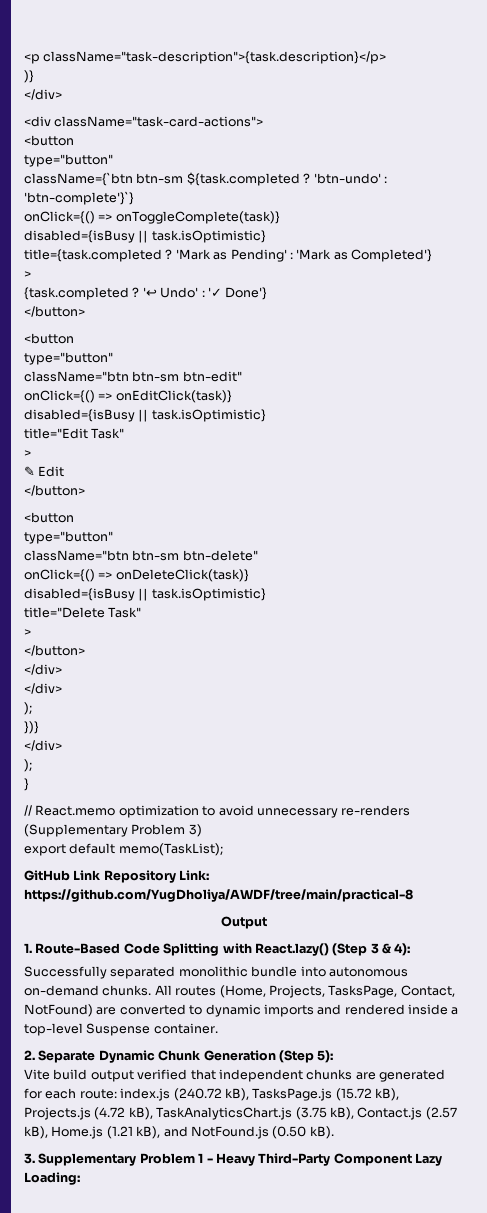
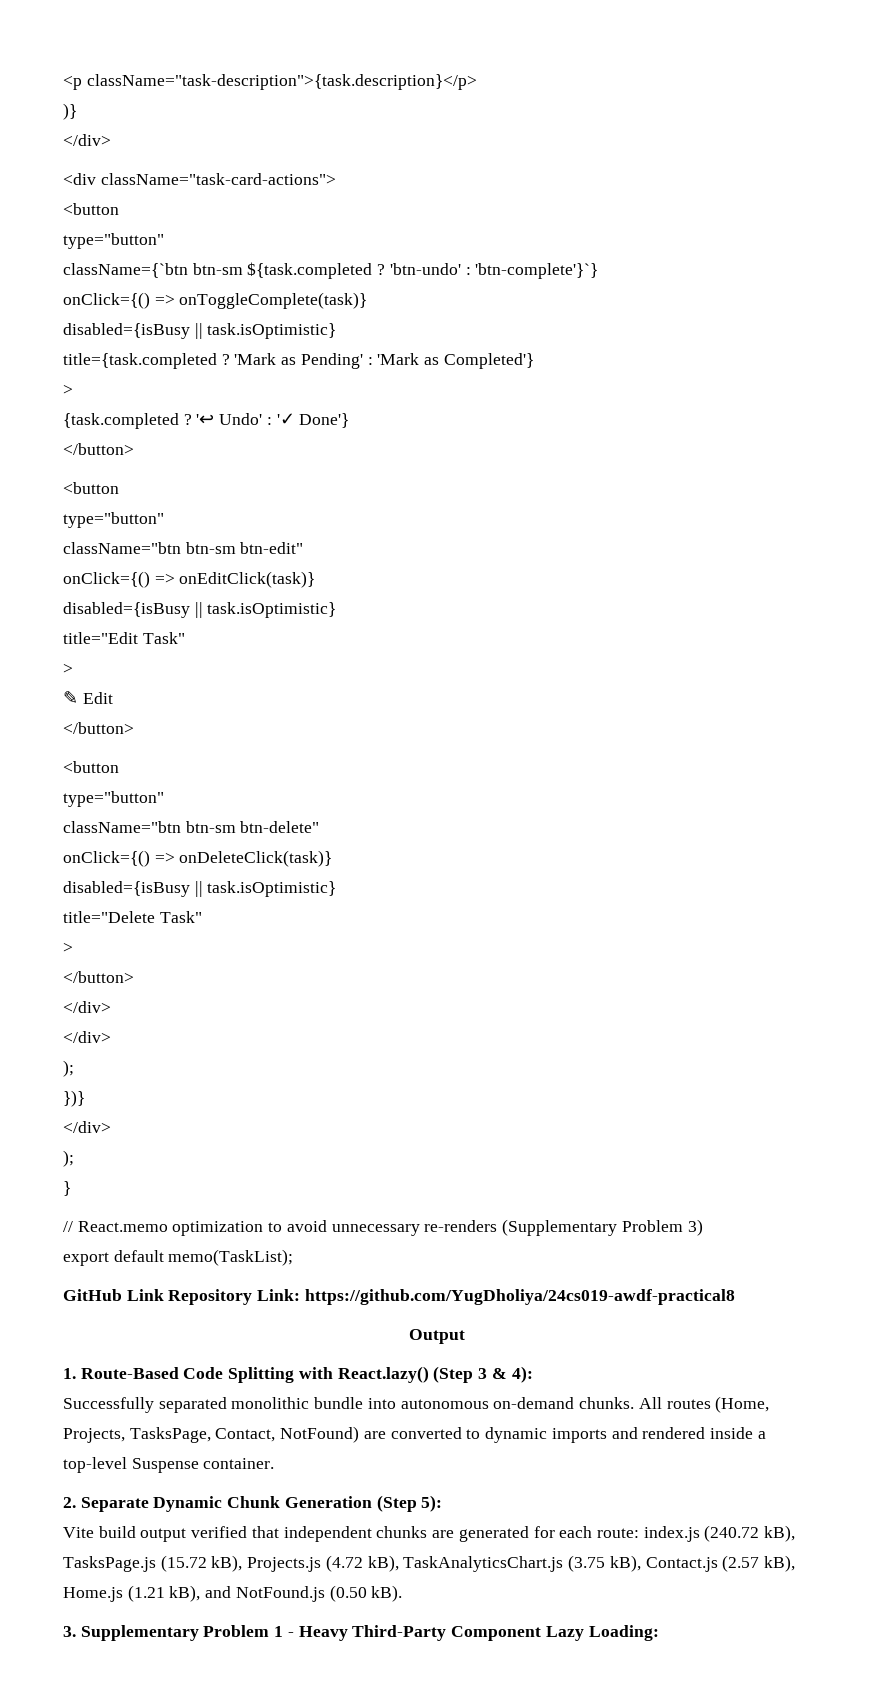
[24,889,413,902] https://github.com/YugDholiya/AWDF/tree/main/practical-8 -> [304,1289,735,1305] https://github.com/YugDholiya/24cs019-awdf-practical8

